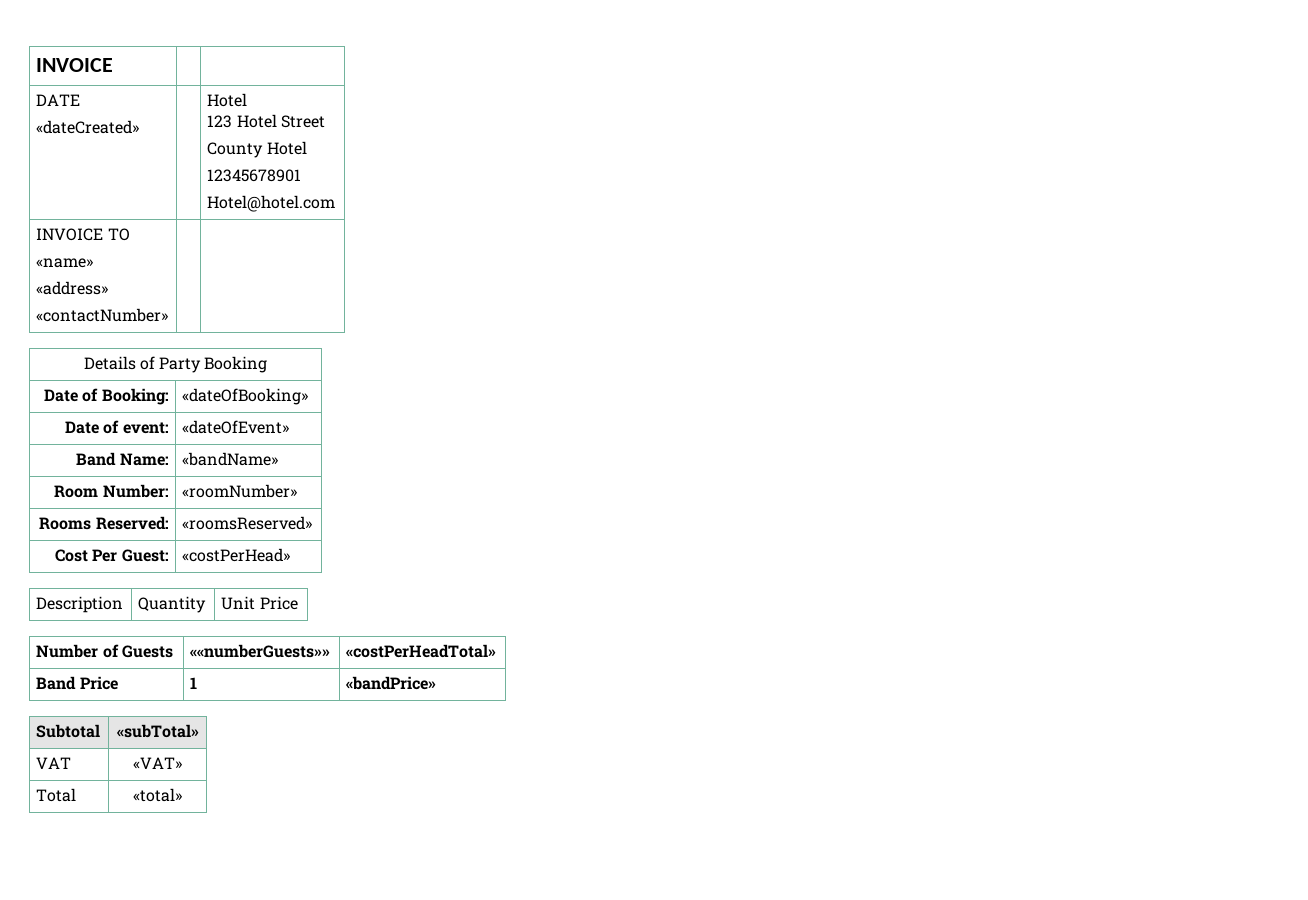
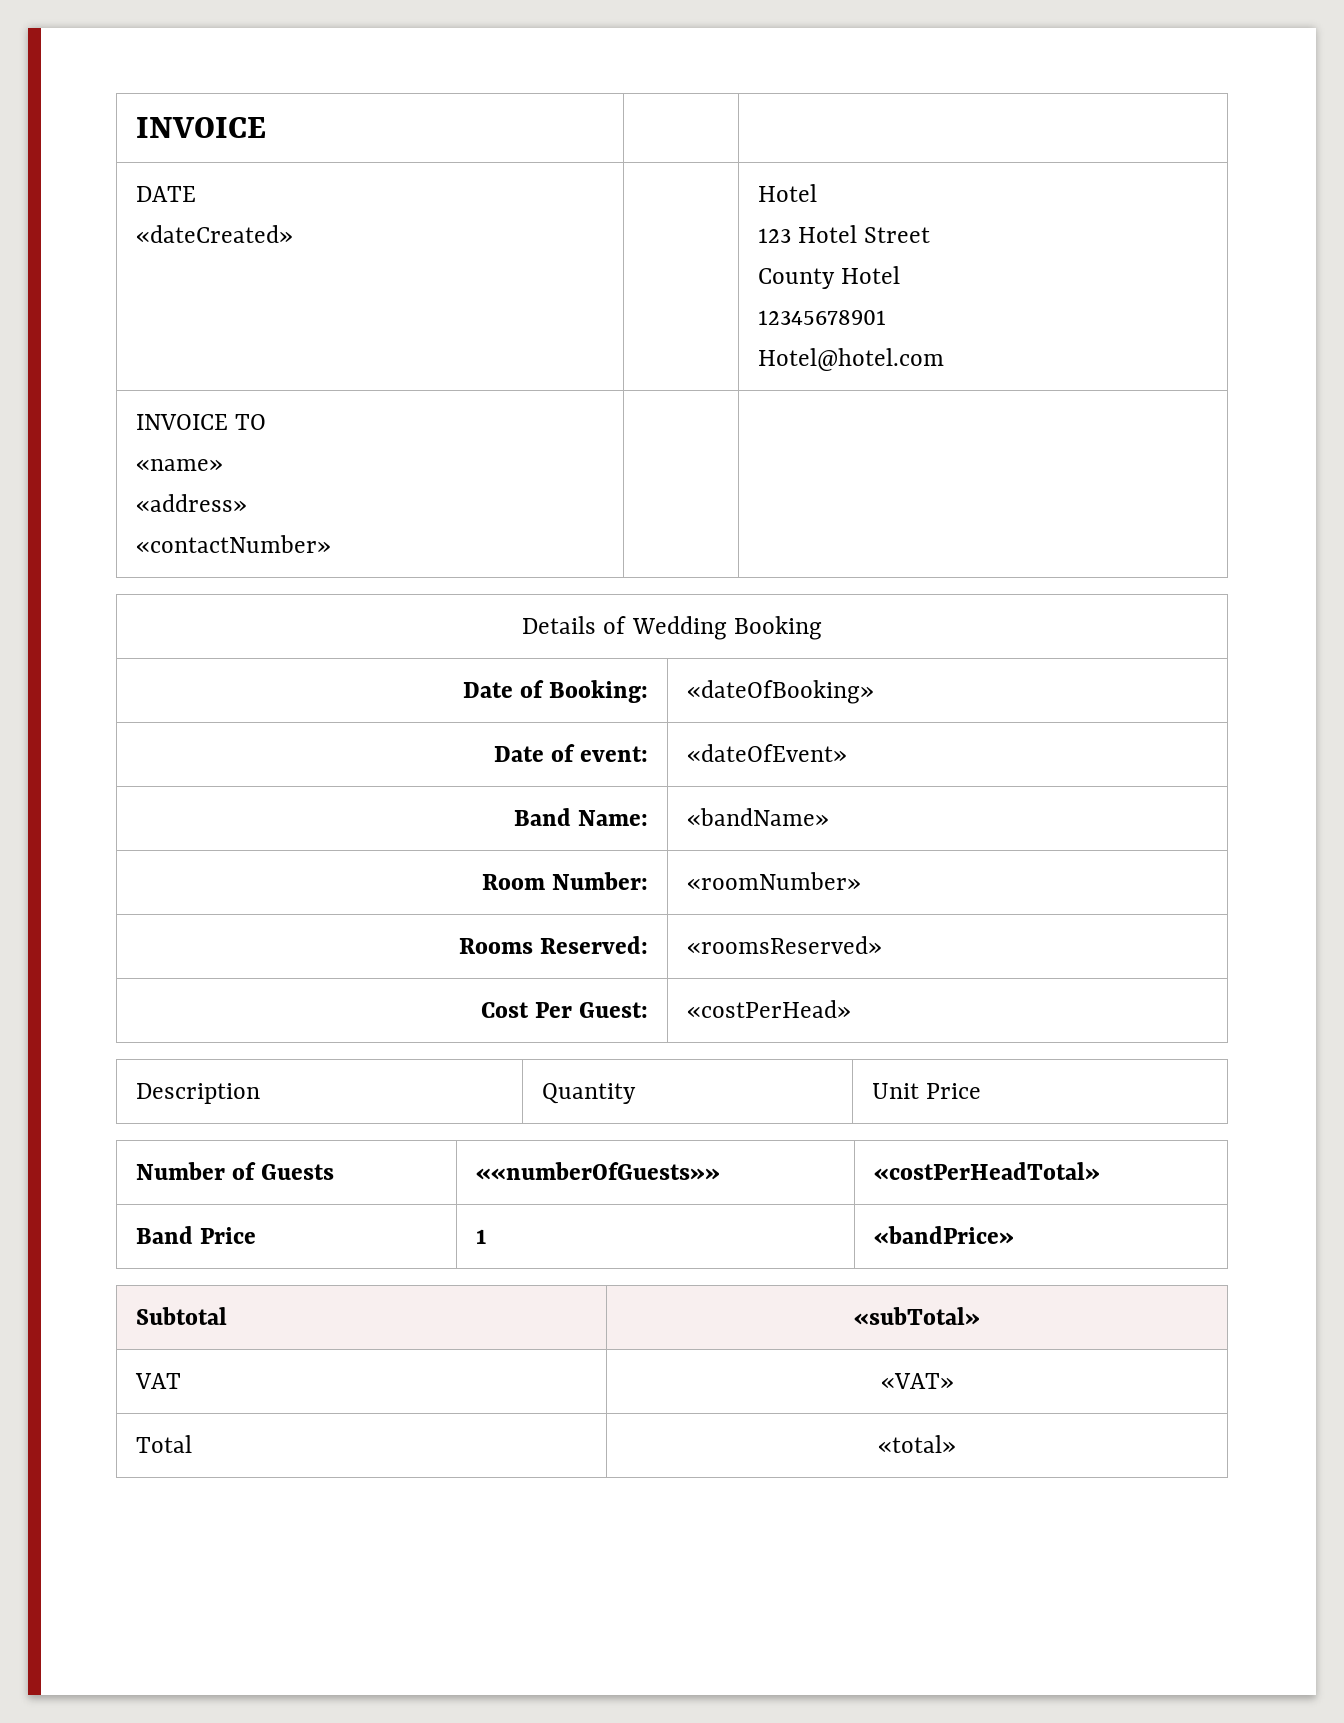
[159,357,202,373] Party -> [631,616,727,640] Wedding
[190,644,331,658] ««numberGuests»» -> [476,1162,721,1180] ««numberOfGuests»»

